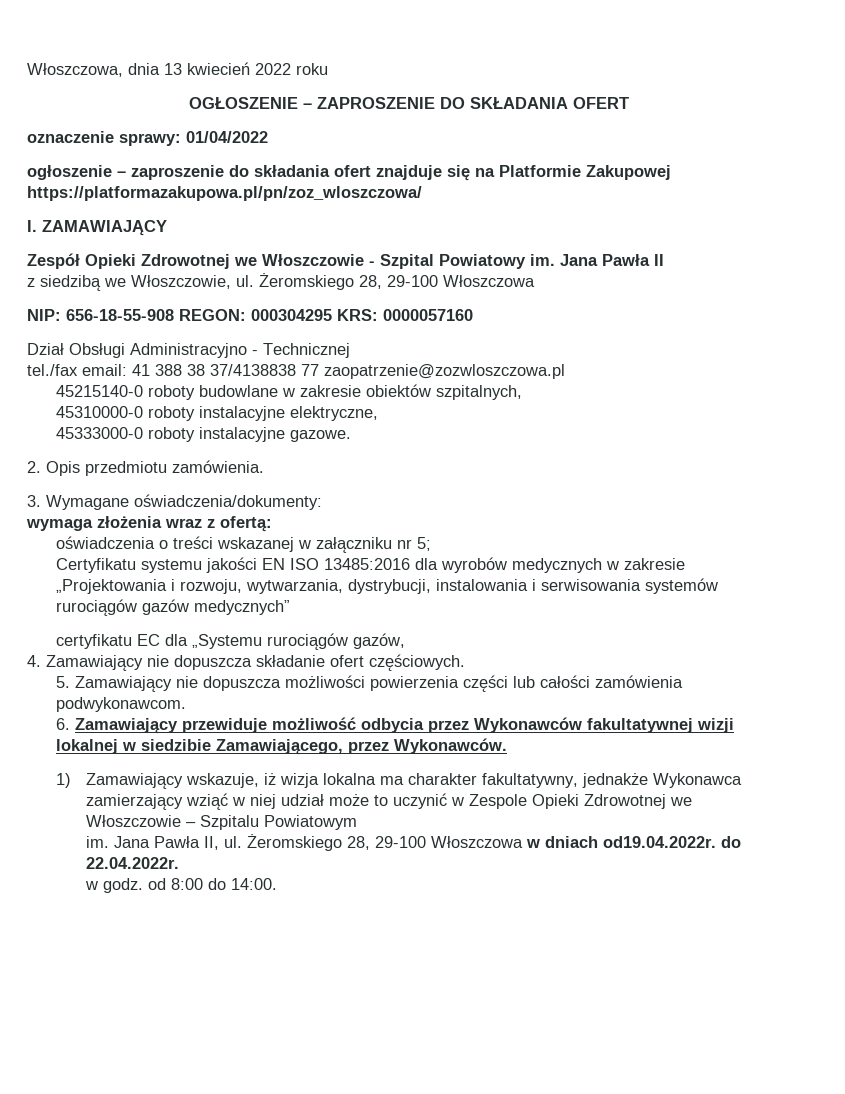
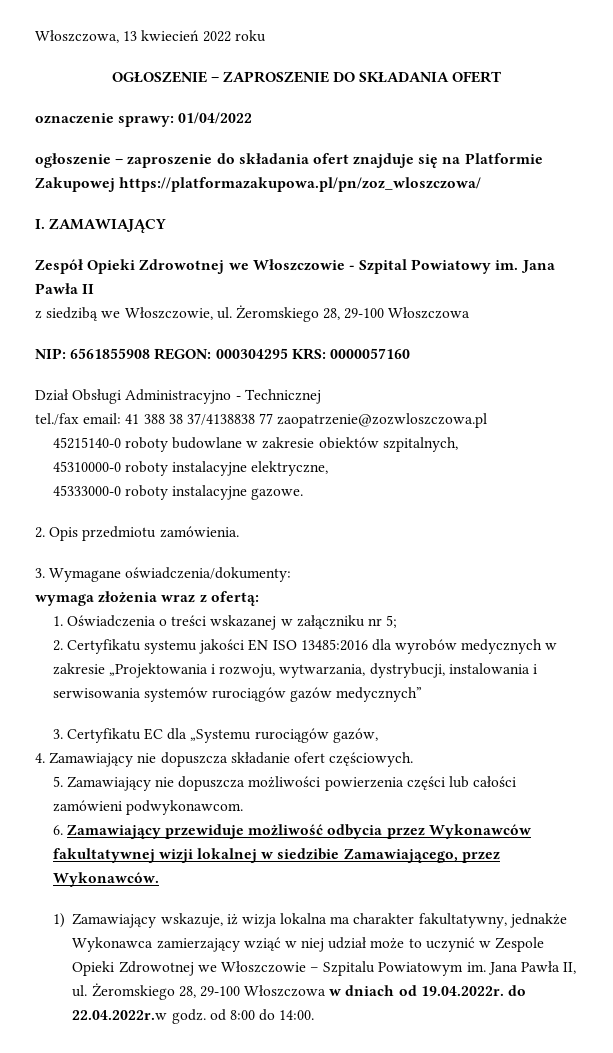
[128,63,160,75] dnia -> (119, 36) none
[66,309,174,321] 656-18-55-908 -> [70,348,151,359] 6561855908
[56,536,156,549] oświadczenia -> [52,615,156,627] 1. Oświadczenia
(432, 544) none -> [52,640,63,651] 2.
[56,634,133,649] certyfikatu -> [52,728,141,743] 3. Certyfikatu
[595,675,684,688] zamówienia -> [52,800,122,812] zamówieni
(357, 822) // -> (464, 969) none
[602,836,741,848] [85,857,179,869] [84,881,98,890] od19.04.2022r. do 22.04.2022r. // w -> [398,985,527,996] [72,1010,168,1020] od 19.04.2022r. do 22.04.2022r.w

